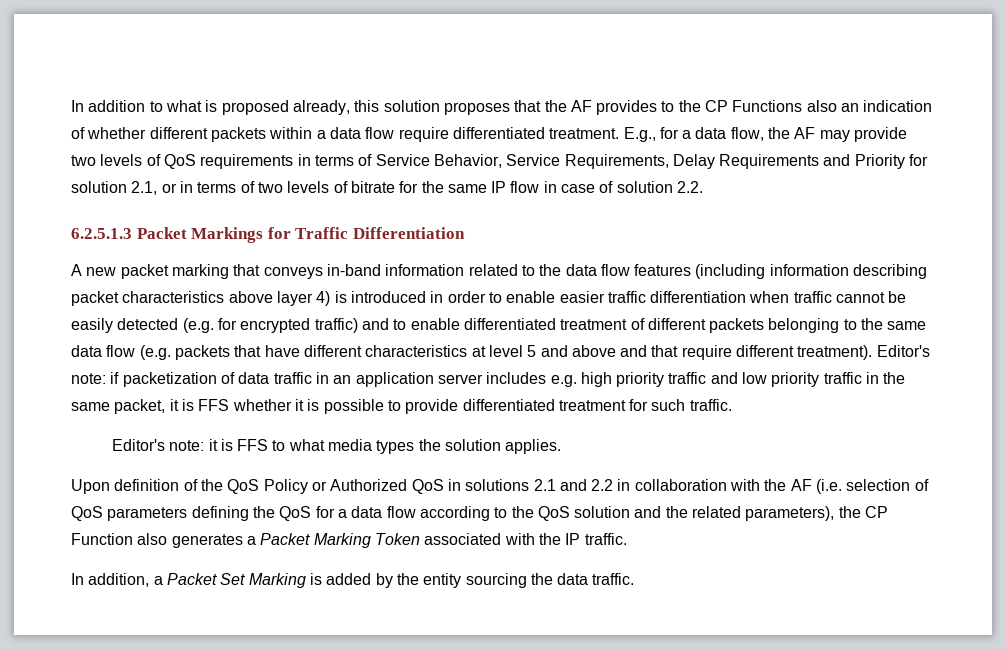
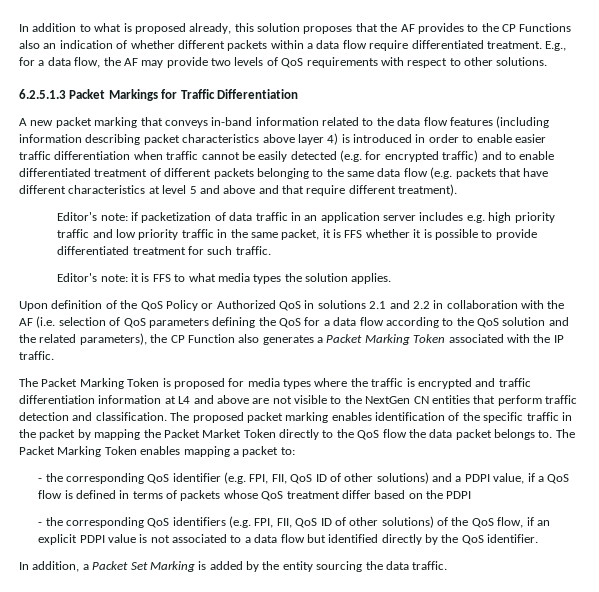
[297,154,929,169] [71,181,704,195] in terms of Service Behavior, Service Requirements, Delay Requirements and Priority for solution 2.1, or in terms of two levels of bitrate for the same IP flow in case of solution 2.2. -> [380,57,548,68] with respect to other solutions.
(873, 352) none -> (458, 190) //
(627, 539) none -> [19,378,531,389] [19,395,577,406] [19,412,572,423] [19,429,575,440] [19,446,295,457] [38,472,570,484] [38,490,472,501] [38,516,550,528] [38,534,539,545] // The Packet Marking Token is proposed for media types where the traffic is encrypted and traffic differentiation information at L4 and above are not visible to the NextGen CN entities that perform traffic detection and classification. The proposed packet marking enables identification of the specific traffic in the packet by mapping the Packet Market Token directly to the QoS flow the data packet belongs to. The Packet Marking Token enables mapping a packet to: // - the corresponding QoS identifier (e.g. FPI, FII, QoS ID of other solutions) and a PDPI value, if a QoS flow is defined in terms of packets whose QoS treatment differ based on the PDPI // - the corresponding QoS identifiers (e.g. FPI, FII, QoS ID of other solutions) of the QoS flow, if an explicit PDPI value is not associated to a data flow but identified directly by the QoS identifier.

